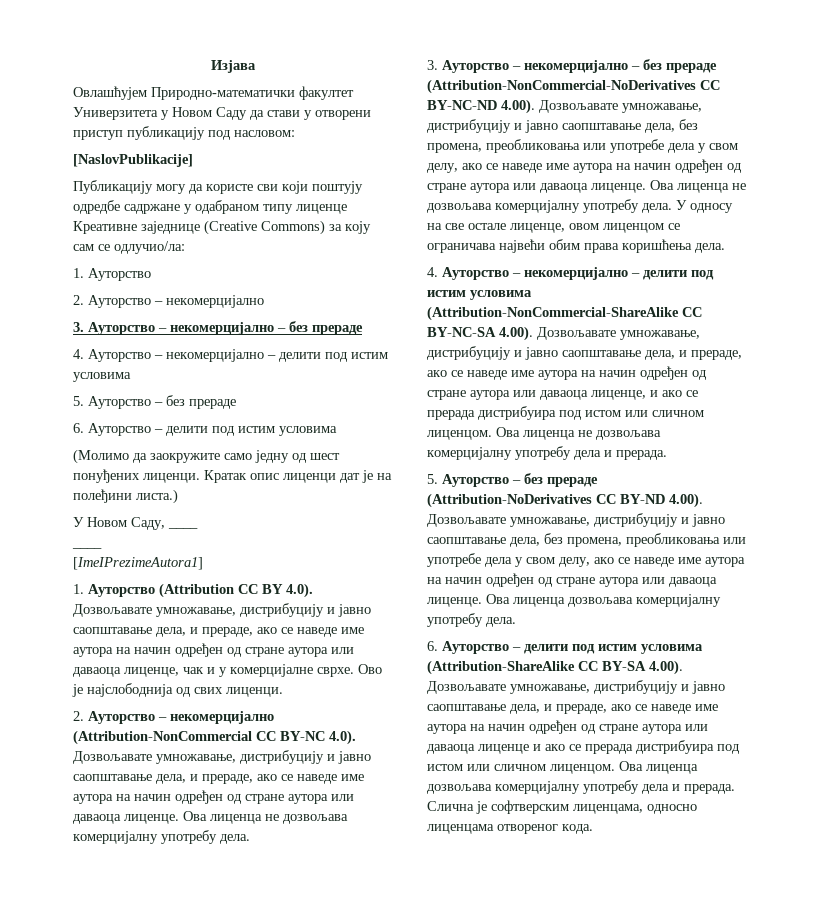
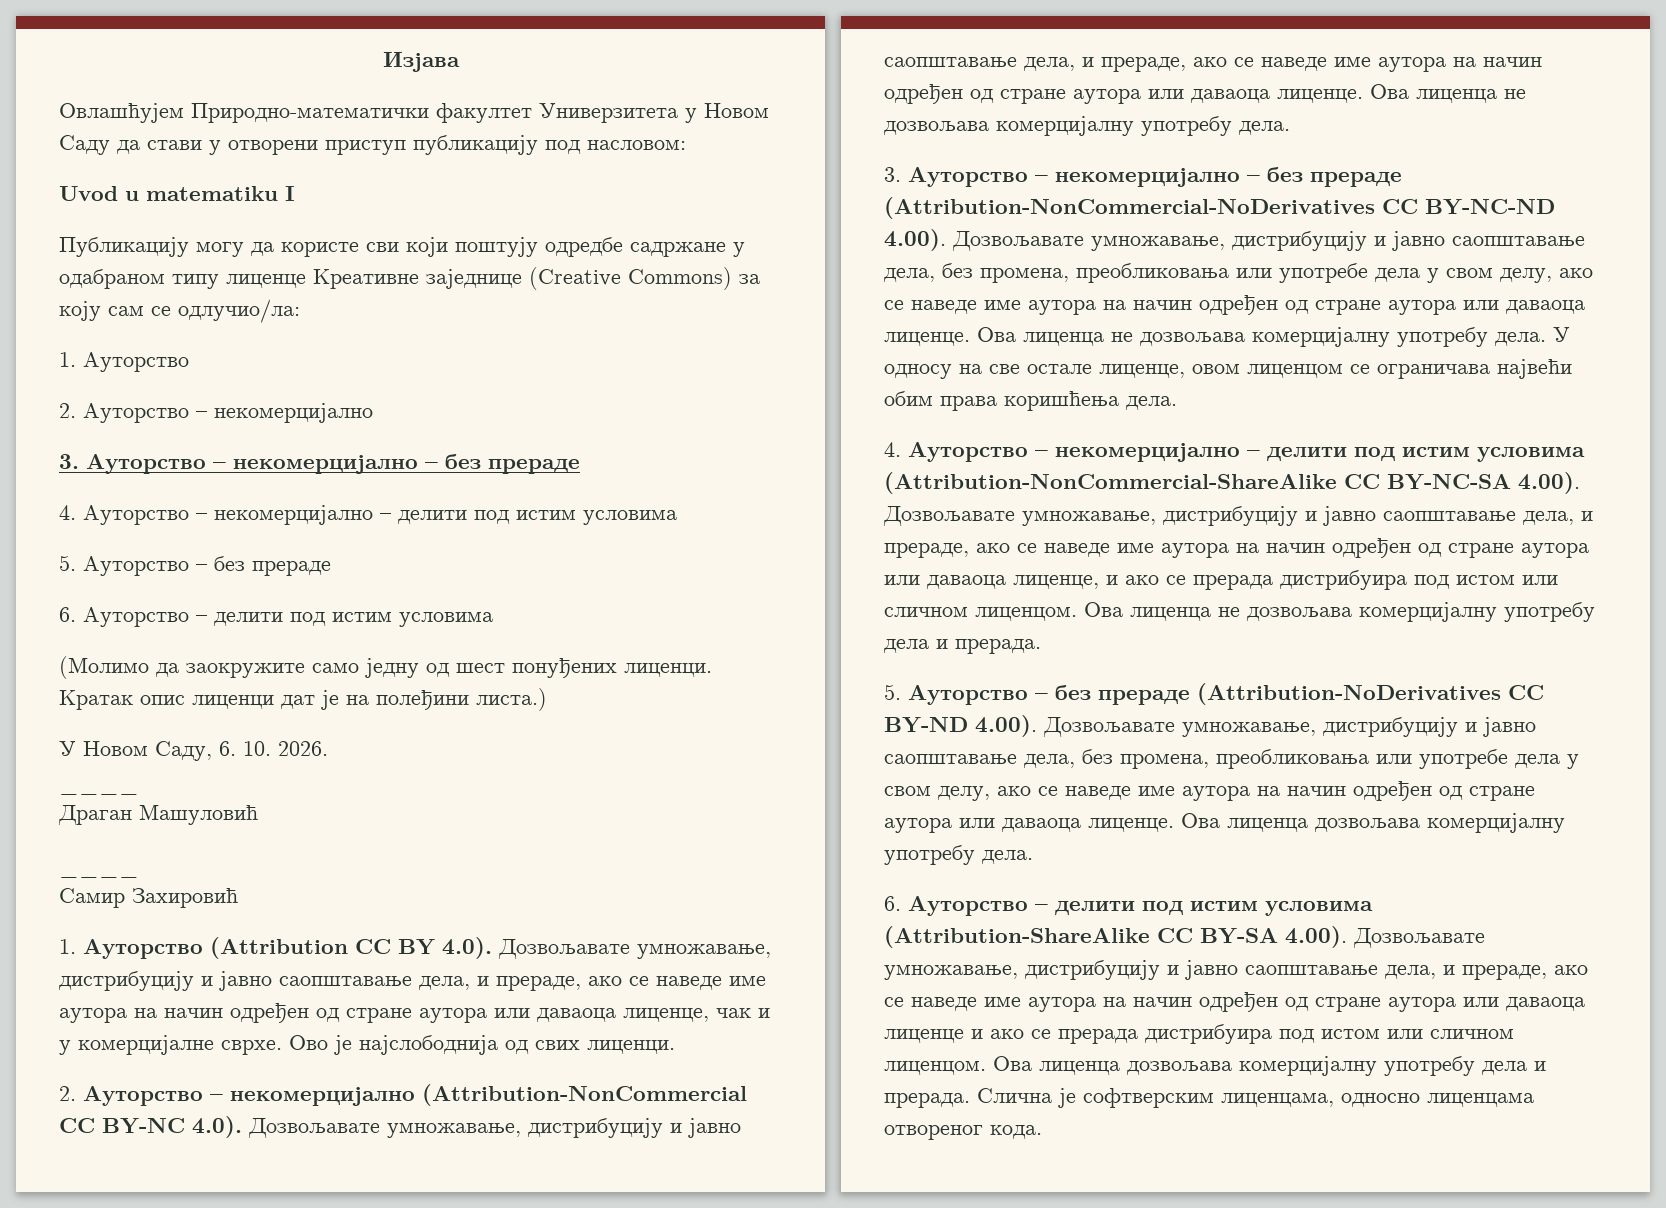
[73,154,193,167] [NaslovPublikacije] -> [59,186,295,201] Uvod u matematiku I
[168,527,198,529] [72,547,102,549] [73,557,203,570] ____ // ____ // [ImeIPrezimeAutora1] -> [219,741,328,756] [59,788,139,795] [58,804,258,825] [59,871,139,878] [59,888,238,908] 6. 10. 2026. // ____ // Драган Машуловић // ____ // Самир Захировић

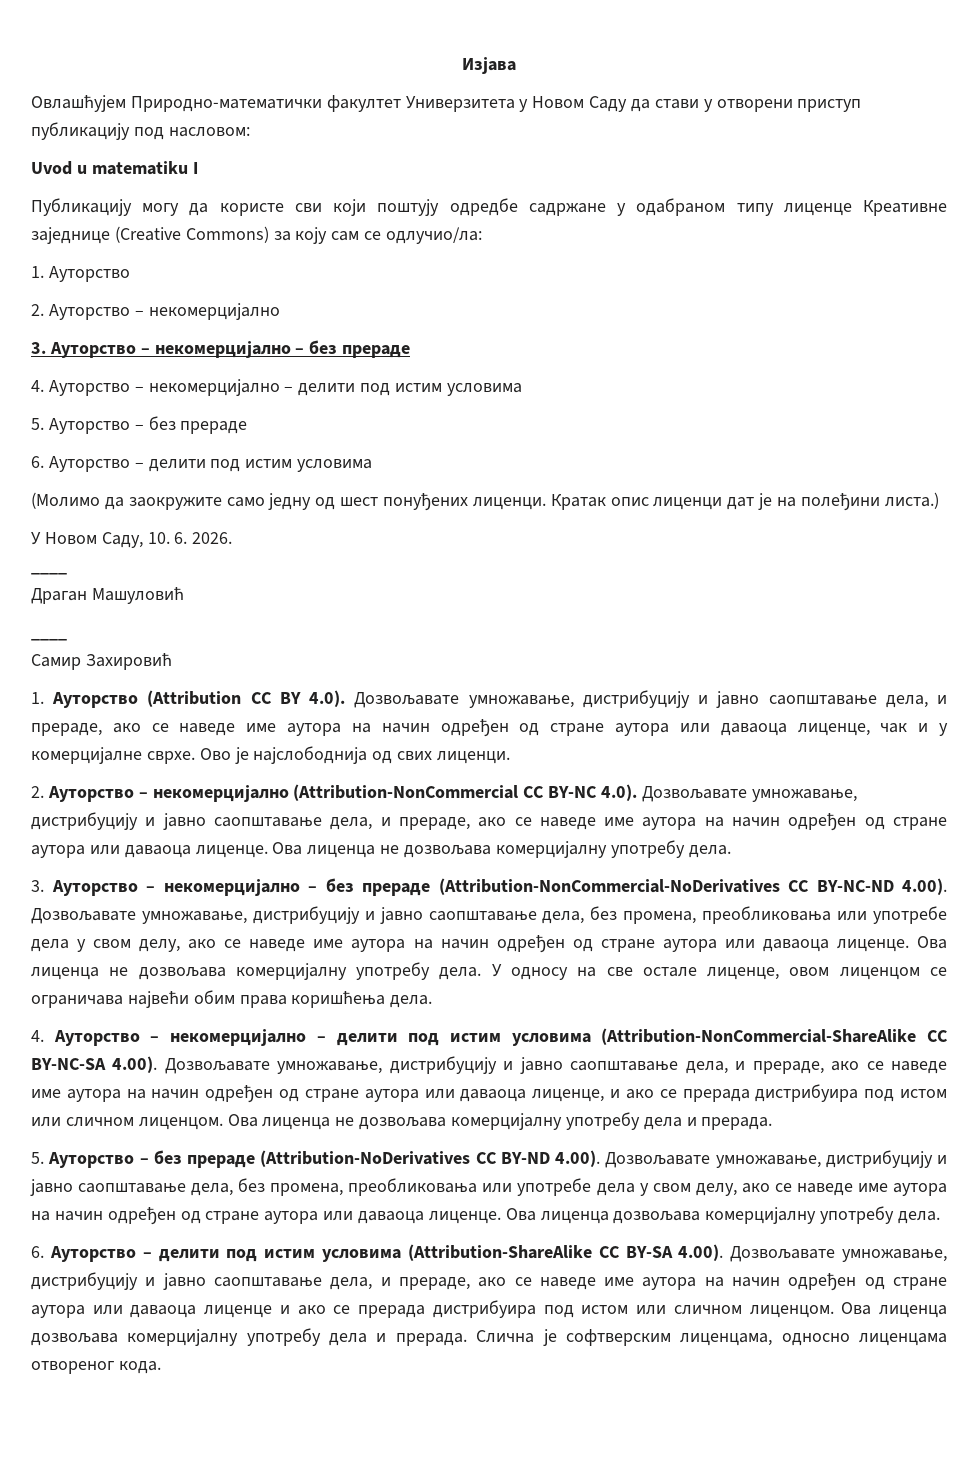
[219,741,271,756] 6. 10. -> [147,532,188,544] 10. 6.

